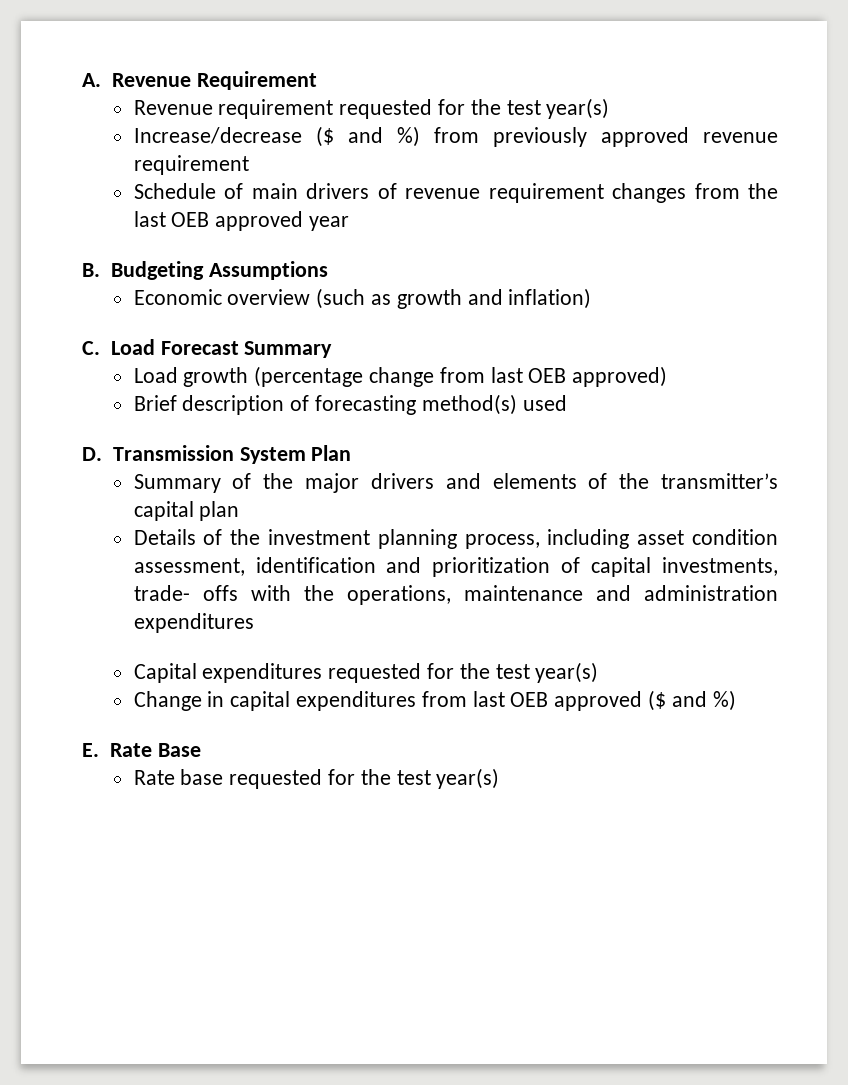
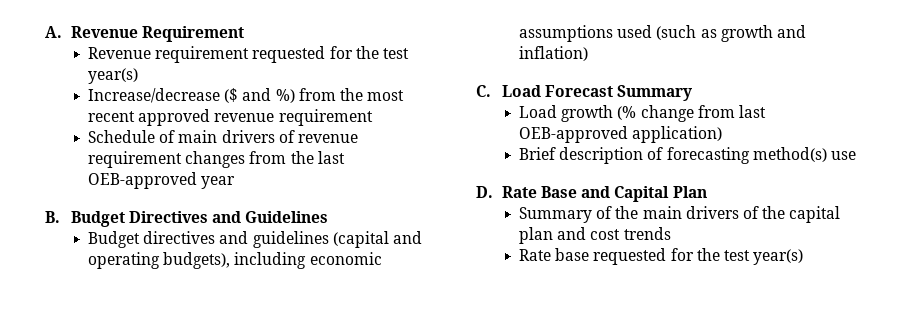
[492,127,587,147] previously -> [339,88,405,101] [87,111,135,122] the most recent
[171,211,304,231] OEB approved -> [87,172,197,189] OEB-approved
[110,261,328,280] [133,289,311,305] Budgeting Assumptions // Economic overview -> [70,211,329,227] [87,231,422,248] [87,252,382,269] [518,25,653,42] Budget Directives and Guidelines // Budget directives and guidelines (capital and operating budgets), including economic assumptions used
[254,366,364,387] (percentage -> [617,106,637,120] (%
[528,366,668,387] OEB approved) -> [518,126,723,143] OEB-approved application)
[522,395,567,411] used -> [830,151,856,160] use
[112,445,306,464] Transmission System -> [501,186,670,202] Rate Base and Capital
[305,473,779,493] major drivers and elements of the transmitter’s -> [642,206,786,219] main drivers of the
[133,529,778,549] [133,557,778,577] [133,585,779,605] [133,613,254,633] [133,662,599,683] [133,690,736,711] [82,743,201,757] // Details of the investment planning process, including asset condition assessment, identification and prioritization of capital investments, trade- offs with the operations, maintenance and administration expenditures // Capital expenditures requested for the test year(s) // Change in capital expenditures from last OEB approved ($ and %) // E. Rate Base -> [557,227,671,240] and cost trends

